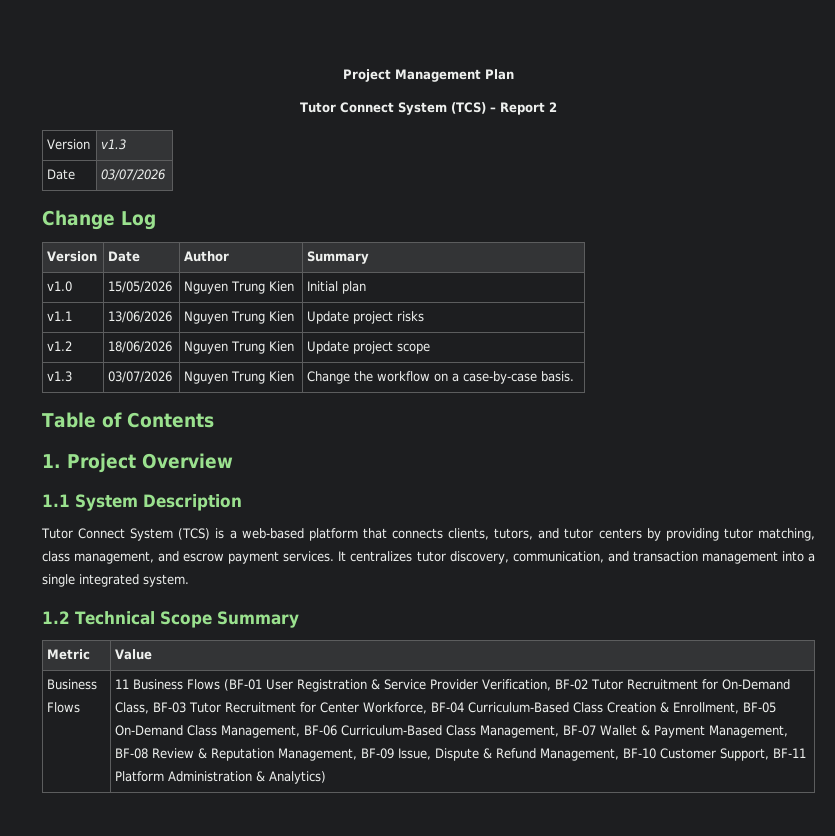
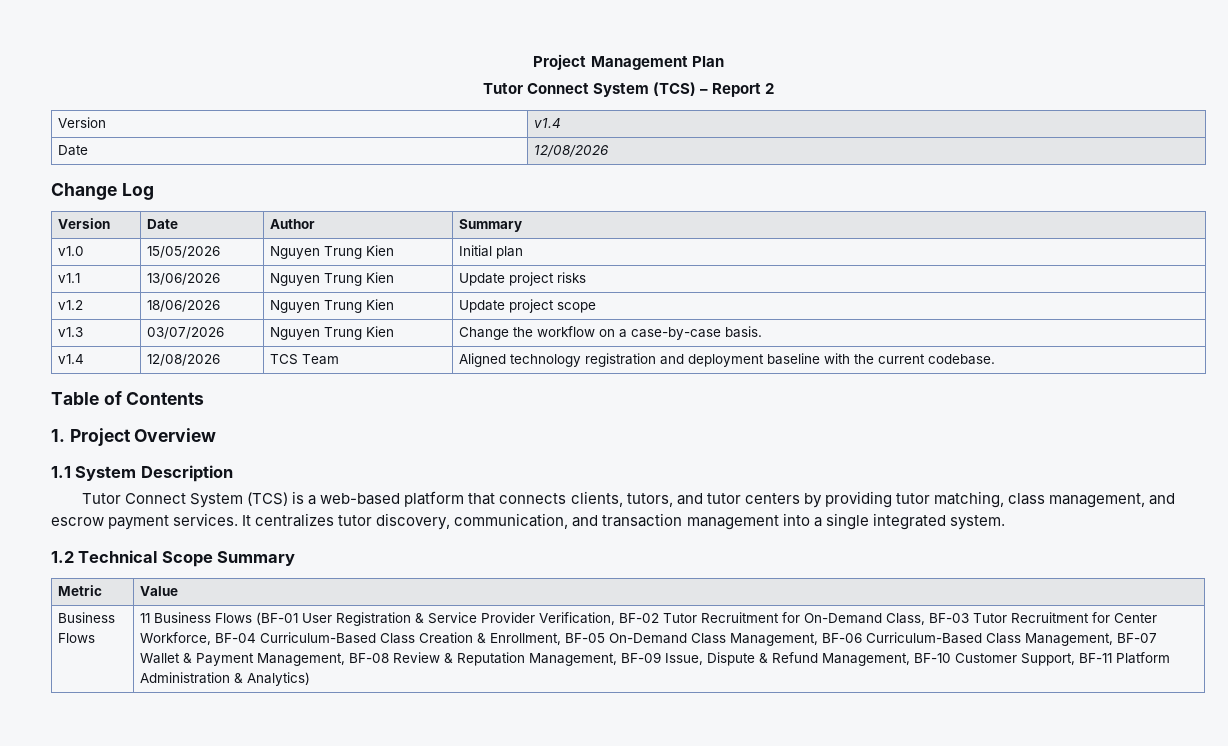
[101,139,127,150] [47,169,76,180] [101,169,166,181] v1.3 // Date | 03/07/2026 -> [533,118,561,128] [57,145,88,156] [533,145,609,157] v1.4 // Date | 12/08/2026
(575, 376) none -> [57,354,84,364] [146,354,220,366] [269,354,339,365] [458,353,995,367] // v1.4 | 12/08/2026 | TCS Team | Aligned technology registration and deployment baseline with the current codebase.

